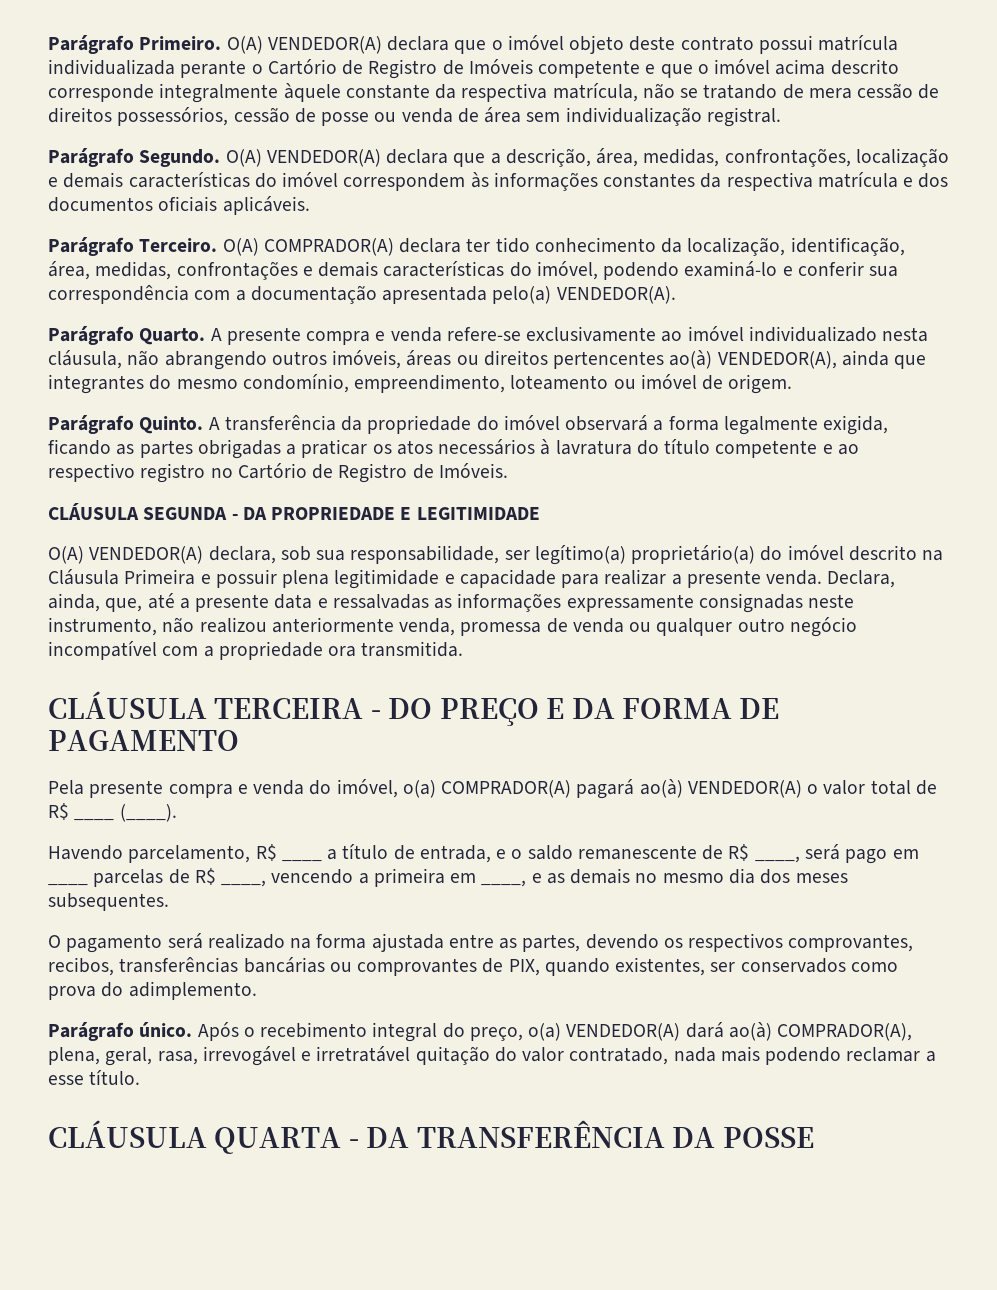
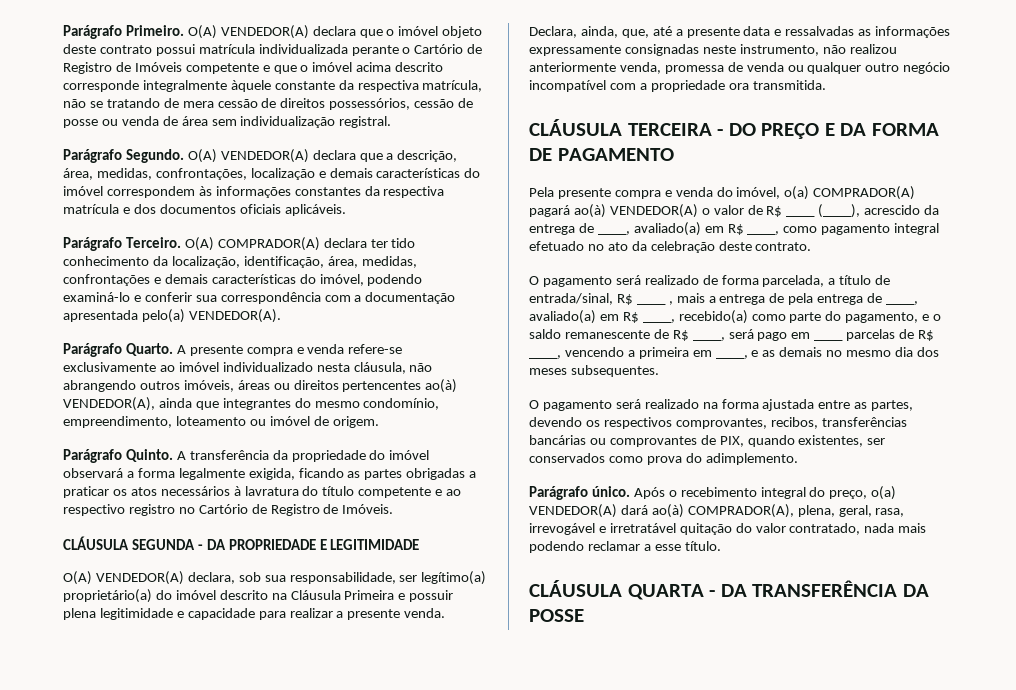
[870,780,911,795] total -> (744, 210) none
[119,804,177,822] [48,844,491,863] (____). // Havendo parcelamento, R$ ____ a título de entrada, -> [818,204,940,218] [529,222,940,236] [529,241,812,253] [529,275,891,287] [529,293,919,305] [529,310,919,324] (____), acrescido da entrega de ____, avaliado(a) em R$ ____, como pagamento integral efetuado no ato da celebração deste contrato. // O pagamento será realizado de forma parcelada, a título de entrada/sinal, R$ ____ , mais a entrega de pela entrega de ____, avaliado(a) em R$ ____, recebido(a) como parte do pagamento,

